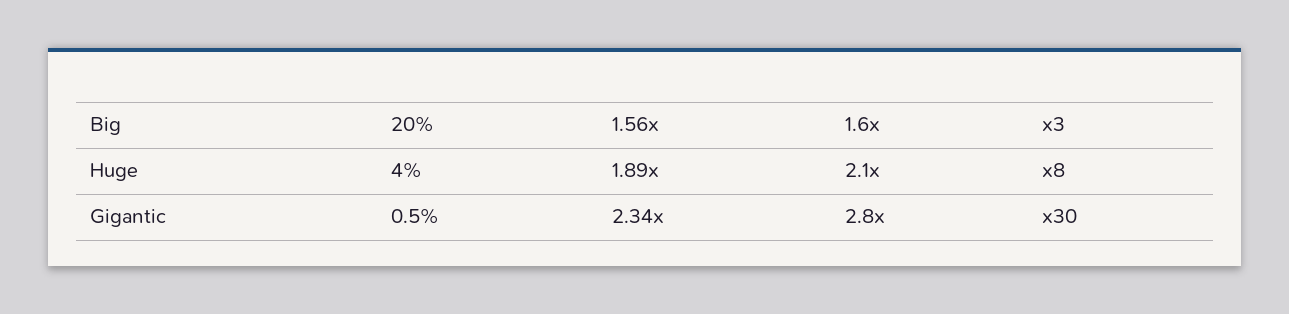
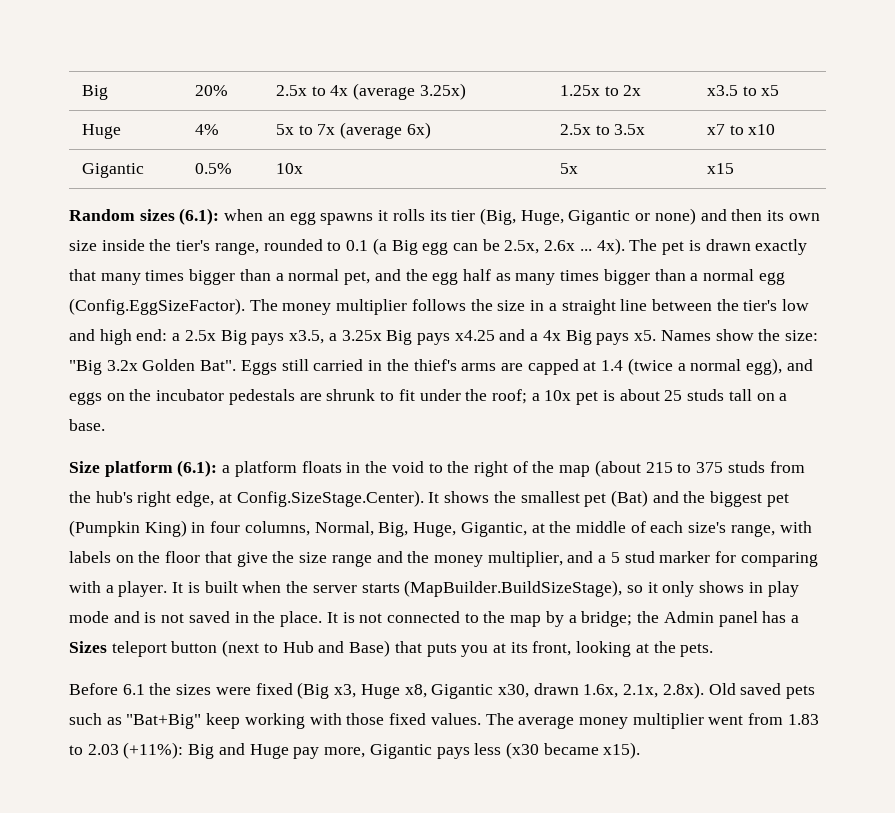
[611,117,659,131] [844,117,880,131] [1041,117,1065,131] [89,163,138,181] [390,162,422,178] [611,163,659,177] [844,163,880,177] [1041,163,1065,177] [89,209,166,227] [390,208,439,224] [611,209,664,223] [844,209,885,223] [1041,209,1077,223] 1.56x | 1.6x | x3 // Huge | 4% | 1.89x | 2.1x | x8 // Gigantic | 0.5% | 2.34x | 2.8x | x30 -> [275,83,466,100] [559,85,642,96] [706,85,780,96] [81,124,121,139] [194,124,219,135] [275,122,431,139] [559,124,646,135] [706,124,776,135] [81,163,144,178] [194,163,232,174] [275,163,303,174] [559,163,578,174] [706,163,734,174] [69,208,820,225] [69,238,808,255] [69,269,785,285] [69,298,810,315] [69,329,818,345] [69,358,813,375] [69,389,788,405] [69,419,105,431] [69,460,805,477] [69,490,789,507] [69,520,812,537] [69,551,818,567] [69,580,799,597] [69,611,799,627] [69,640,714,657] [69,682,816,699] [69,713,819,729] [69,742,641,759] 2.5x to 4x (average 3.25x) | 1.25x to 2x | x3.5 to x5 // Huge | 4% | 5x to 7x (average 6x) | 2.5x to 3.5x | x7 to x10 // Gigantic | 0.5% | 10x | 5x | x15 // Random sizes (6.1): when an egg spawns it rolls its tier (Big, Huge, Gigantic or none) and then its own size inside the tier's range, rounded to 0.1 (a Big egg can be 2.5x, 2.6x ... 4x). The pet is drawn exactly that many times bigger than a normal pet, and the egg half as many times bigger than a normal egg (Config.EggSizeFactor). The money multiplier follows the size in a straight line between the tier's low and high end: a 2.5x Big pays x3.5, a 3.25x Big pays x4.25 and a 4x Big pays x5. Names show the size: "Big 3.2x Golden Bat". Eggs still carried in the thief's arms are capped at 1.4 (twice a normal egg), and eggs on the incubator pedestals are shrunk to fit under the roof; a 10x pet is about 25 studs tall on a base. // Size platform (6.1): a platform floats in the void to the right of the map (about 215 to 375 studs from the hub's right edge, at Config.SizeStage.Center). It shows the smallest pet (Bat) and the biggest pet (Pumpkin King) in four columns, Normal, Big, Huge, Gigantic, at the middle of each size's range, with labels on the floor that give the size range and the money multiplier, and a 5 stud marker for comparing with a player. It is built when the server starts (MapBuilder.BuildSizeStage), so it only shows in play mode and is not saved in the place. It is not connected to the map by a bridge; the Admin panel has a Sizes teleport button (next to Hub and Base) that puts you at its front, looking at the pets. // Before 6.1 the sizes were fixed (Big x3, Huge x8, Gigantic x30, drawn 1.6x, 2.1x, 2.8x). Old saved pets such as "Bat+Big" keep working with those fixed values. The average money multiplier went from 1.83 to 2.03 (+11%): Big and Huge pay more, Gigantic pays less (x30 became x15).

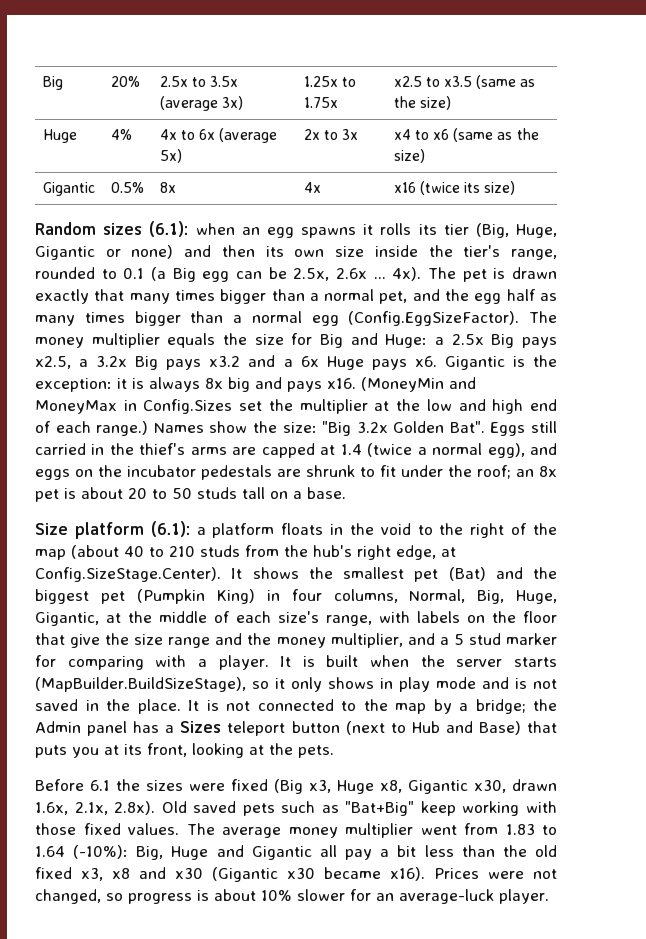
[330,83,466,100] 4x (average 3.25x) -> [210,76,239,87] [159,96,243,111] 3.5x (average 3x)
[623,85,642,96] [706,85,780,96] [81,124,121,139] [194,124,219,135] [275,122,431,139] [559,124,646,135] [706,124,776,135] [81,163,144,178] [194,163,232,174] [275,163,303,174] [559,163,578,174] [706,163,734,174] 2x | x3.5 to x5 // Huge | 4% | 5x to 7x (average 6x) | 2.5x to 3.5x | x7 to x10 // Gigantic | 0.5% | 10x | 5x | x15 -> [303,97,338,108] [393,75,536,89] [393,96,451,110] [42,129,77,143] [110,129,132,140] [159,128,278,143] [159,149,182,163] [303,129,359,140] [393,128,539,142] [393,149,425,163] [42,182,95,196] [110,182,144,193] [159,182,176,193] [303,182,321,193] [393,181,516,195] 1.75x | x2.5 to x3.5 (same as the size) // Huge | 4% | 4x to 6x (average 5x) | 2x to 3x | x4 to x6 (same as the size) // Gigantic | 0.5% | 8x | 4x | x16 (twice its size)
[411,299,810,315] [69,329,168,345] follows the size in a straight line between the tier's low and high end: -> [167,333,428,348] equals the size for Big and Huge:
[289,329,657,345] x3.5, a 3.25x Big pays x4.25 and a 4x Big pays x5. -> [35,355,557,370] [35,377,476,392] [35,399,558,414] [35,421,149,436] x2.5, a 3.2x Big pays x3.2 and a 6x Huge pays x6. Gigantic is the exception: it is always 8x big and pays x16. (MoneyMin and MoneyMax in Config.Sizes set the multiplier at the low and high end of each range.)
[531,390,572,401] a 10x -> [516,466,557,477] an 8x
[664,390,683,401] 25 -> [128,488,192,499] 20 to 50
[645,462,724,473] 215 to 375 -> [124,546,195,557] 40 to 210
[87,742,641,759] 2.03 (+11%): Big and Huge pay more, Gigantic pays less (x30 became x15). -> [35,845,557,860] [35,867,557,882] [35,889,549,904] 1.64 (-10%): Big, Huge and Gigantic all pay a bit less than the old fixed x3, x8 and x30 (Gigantic x30 became x16). Prices were not changed, so progress is about 10% slower for an average-luck player.

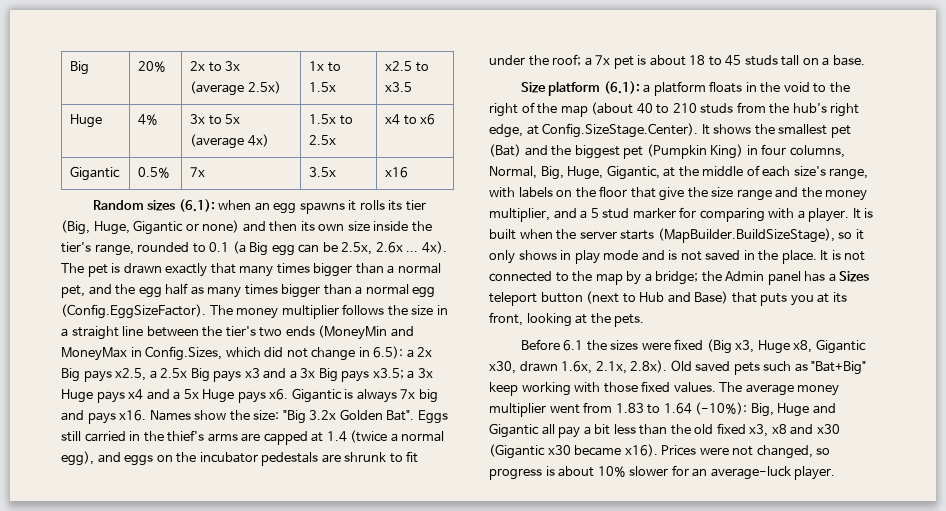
[159,76,239,87] [159,96,243,111] [303,76,356,87] [303,97,338,108] [393,75,536,89] [393,96,451,110] [42,129,77,143] [110,129,132,140] [159,128,278,143] [159,149,182,163] [303,129,359,140] 2.5x to 3.5x (average 3x) | 1.25x to 1.75x | x2.5 to x3.5 (same as the size) // Huge | 4% | 4x to 6x (average 5x) | 2x to 3x -> [190,61,241,72] [190,81,281,96] [309,61,341,72] [309,82,337,92] [385,61,429,72] [385,82,413,92] [70,114,103,128] [138,114,159,125] [190,114,241,125] [190,134,269,149] [309,114,353,125] [309,135,337,145] 2x to 3x (average 2.5x) | 1x to 1.5x | x2.5 to x3.5 // Huge | 4% | 3x to 5x (average 4x) | 1.5x to 2.5x
[453,128,539,142] [393,149,425,163] (same as the size) -> (436, 119) none
[159,182,176,193] [303,182,321,193] 8x | 4x -> [190,167,206,177] [309,167,337,177] 7x | 3.5x
[419,181,516,195] (twice its size) -> (409, 172) none
[167,333,558,348] [35,355,319,370] equals the size for Big and Huge: a 2.5x Big pays x2.5, a 3.2x Big pays x3.2 and a 6x -> [342,304,448,316] [61,325,414,340] [61,346,433,361] [61,368,433,382] [61,389,199,403] follows the size in a straight line between the tier's two ends (MoneyMin and MoneyMax in Config.Sizes, which did not change in 6.5): a 2x Big pays x2.5, a 2.5x Big pays x3 and a 3x Big pays x3.5; a 3x Huge pays x4 and a 5x
[532,355,557,367] [35,377,476,392] [35,399,558,414] [35,421,149,436] the exception: it is always 8x big and pays x16. (MoneyMin and MoneyMax in Config.Sizes set the multiplier at the low and high end of each range.) -> [356,389,438,403] [61,410,147,424] always 7x big and pays x16.
[516,466,557,477] an 8x -> [584,55,611,66] a 7x
[128,488,192,499] 20 to 50 -> [689,55,742,66] 18 to 45

